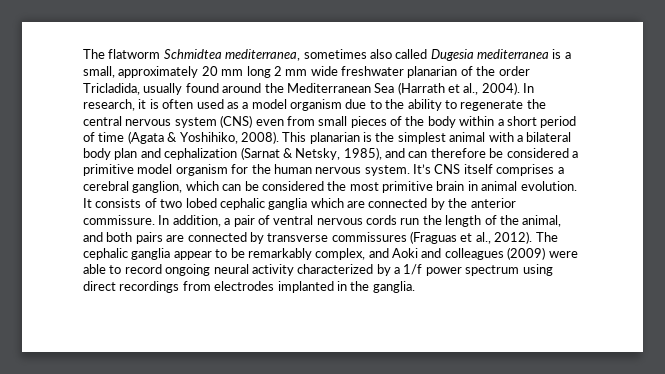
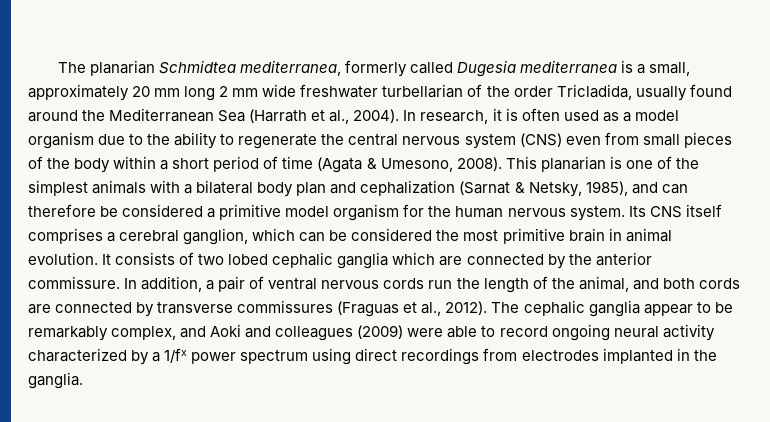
[83,49,161,59] The flatworm -> [57,60,155,76] The planarian
[303,49,392,59] sometimes also -> [344,60,407,77] formerly
[407,66,458,78] planarian -> [382,84,464,98] turbellarian
[179,132,238,144] Yoshihiko, -> [380,158,453,172] Umesono,
(372, 137) none -> [625,156,672,169] one of
[449,132,486,142] animal -> [92,180,147,194] animals
[413,164,431,174] It’s -> [628,206,646,217] Its
[135,232,163,244] pairs -> [698,278,740,289] cords
[403,264,423,275] 1/f -> [164,348,188,363] 1/fx

